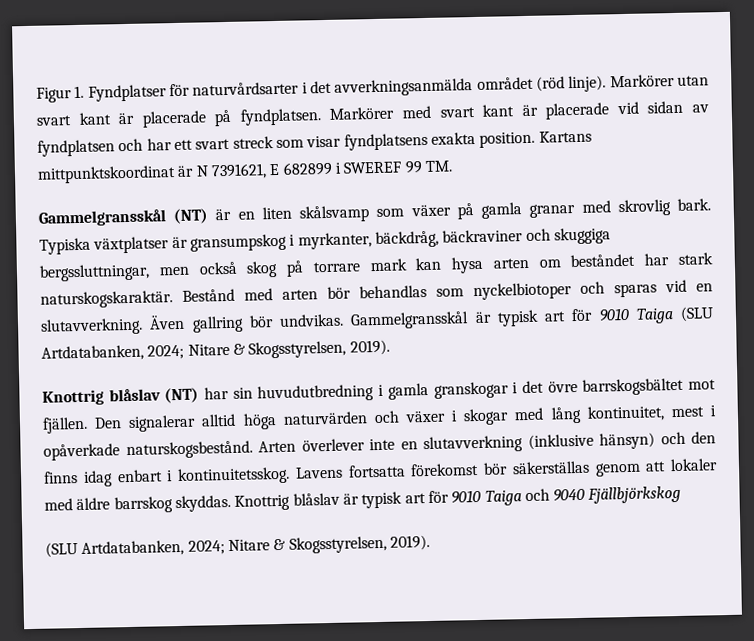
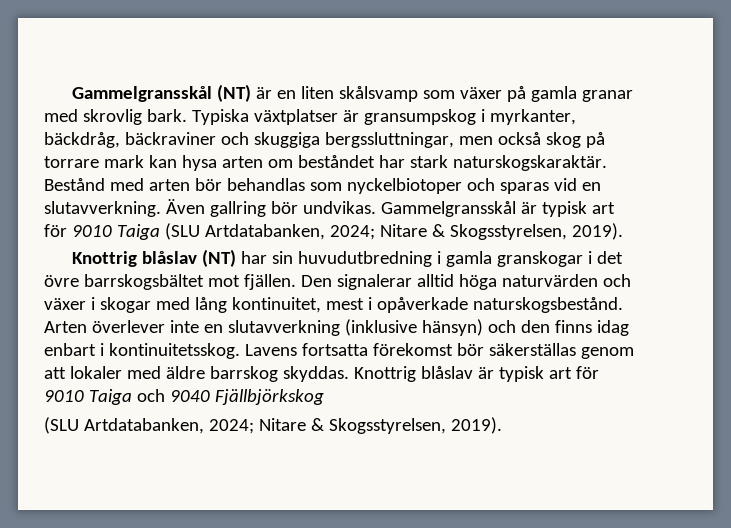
[36,73,710,103] [36,100,709,128] [37,130,592,157] [37,160,453,184] Figur 1. Fyndplatser för naturvårdsarter i det avverkningsanmälda området (röd linje). Markörer utan svart kant är placerade på fyndplatsen. Markörer med svart kant är placerade vid sidan av fyndplatsen och har ett svart streck som visar fyndplatsens exakta position. Kartans mittpunktskoordinat är N 7391621, E 682899 i SWEREF 99 TM. // -> (71, 94) none

